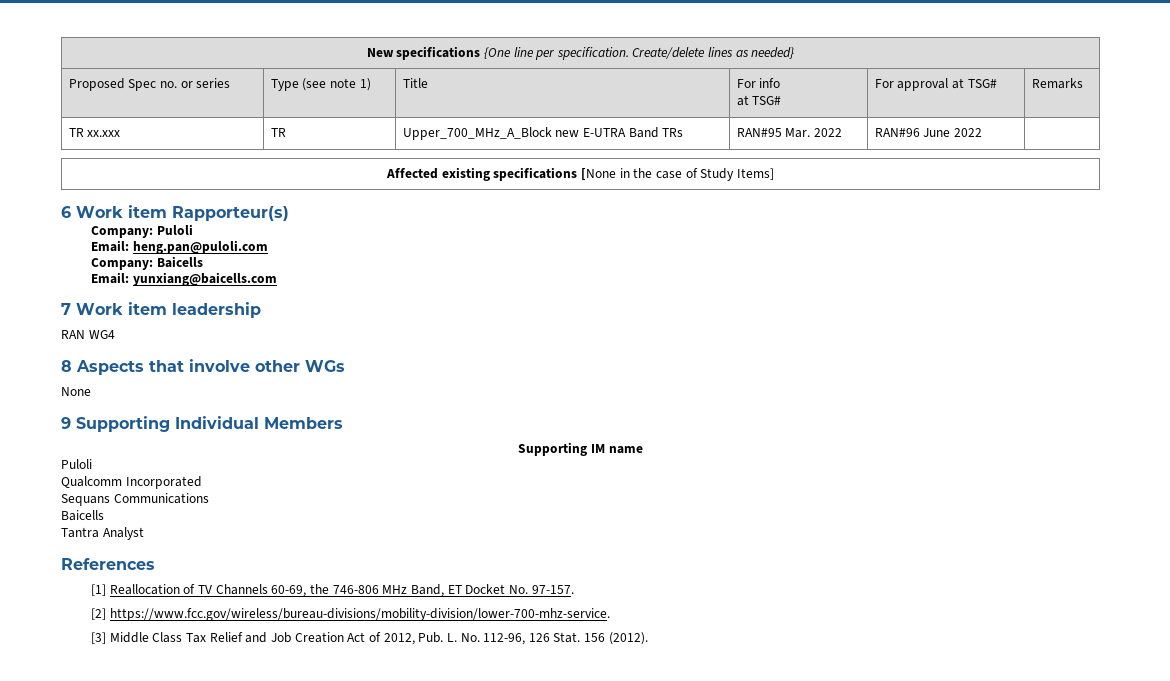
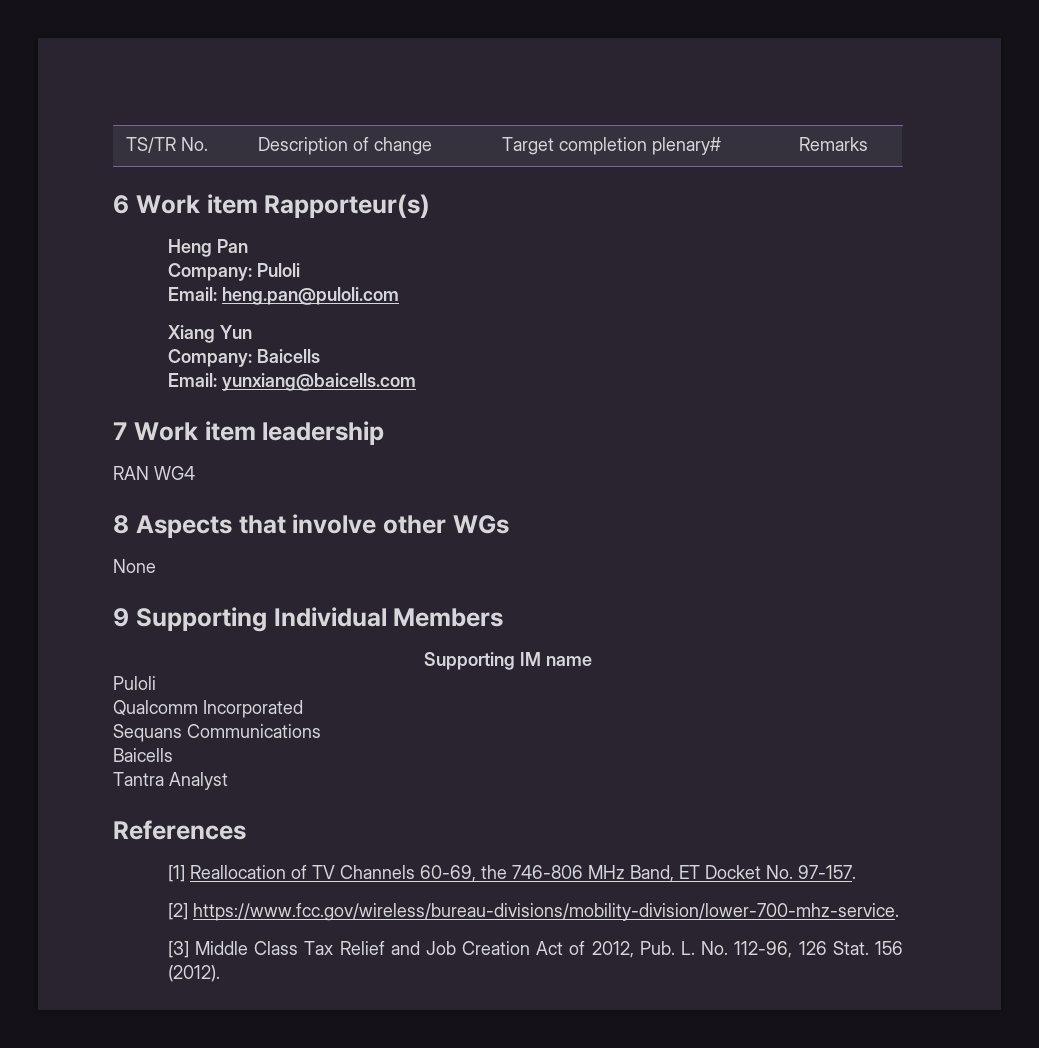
[366,46,795,60] [68,78,231,91] [270,78,371,91] [402,78,428,88] [736,78,781,88] [736,95,782,106] [874,78,997,91] [1031,78,1083,89] [68,128,121,137] [270,128,286,137] [402,127,684,140] [736,128,843,138] [874,128,983,137] [386,167,774,181] New specifications {One line per specification. Create/delete lines as needed} // Proposed Spec no. or series | Type (see note 1) | Title | For info // at TSG# | For approval at TSG# | Remarks // TR xx.xxx | TR | Upper_700_MHz_A_Block new E-UTRA Band TRs | RAN#95 Mar. 2022 | RAN#96 June 2022 | // Affected existing specifications [None in the case of Study Items] -> [126,137,209,153] [258,137,433,155] [502,137,722,155] [799,137,869,151] TS/TR No. | Description of change | Target completion plenary# | Remarks
(289, 213) none -> [167,239,248,257] // Heng Pan
(268, 247) none -> [167,325,252,343] // Xiang Yun

